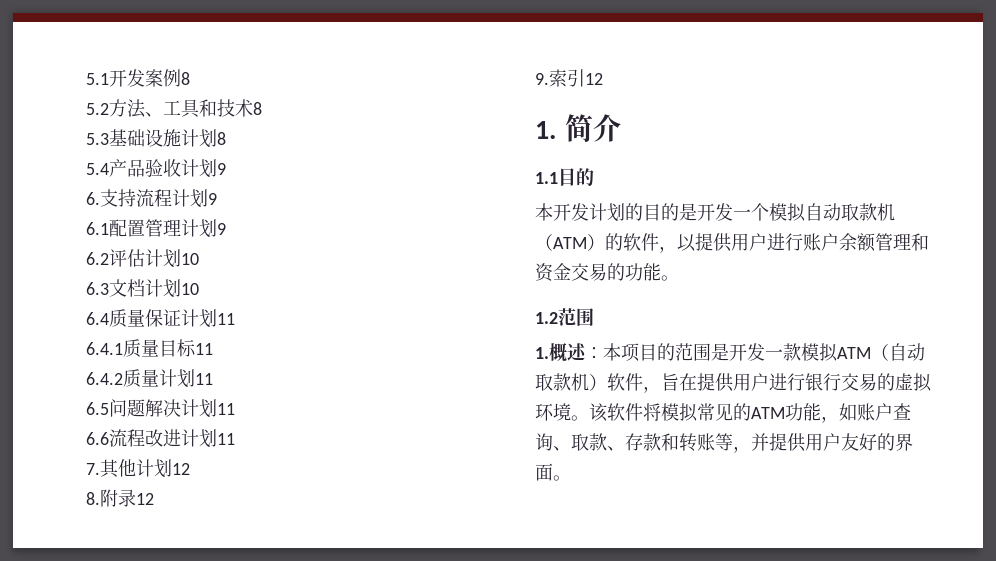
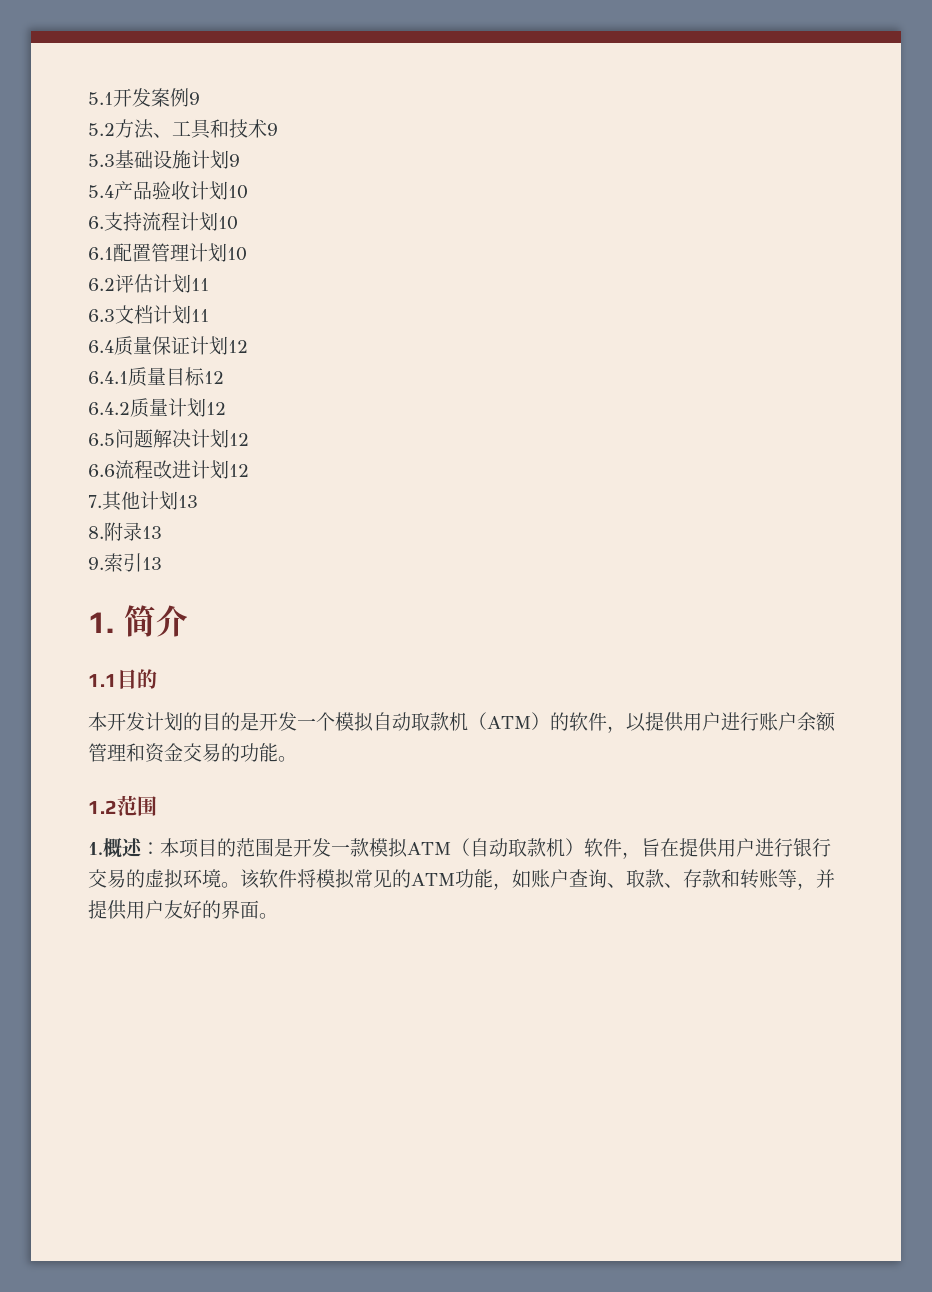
[181,72,190,85] 8 -> [189,92,200,105] 9
[253,102,262,115] 8 -> [267,123,278,136] 9
[217,132,226,145] 8 -> [229,154,240,167] 9
[217,163,226,175] 9 -> [228,185,248,199] 10
[208,193,217,205] 9 -> [218,216,238,230] 10
[217,223,226,235] 9 -> [227,247,247,261] 10
[181,253,199,265] 10 -> [191,278,209,291] 11
[181,283,199,295] 10 -> [191,309,209,322] 11
[217,313,235,325] 11 -> [228,340,248,353] 12
[195,343,213,355] 11 -> [204,371,224,384] 12
[195,373,213,385] 11 -> [206,402,226,415] 12
[217,403,235,415] 11 -> [229,433,249,446] 12
[217,433,235,445] 11 -> [229,464,249,477] 12
[172,463,190,475] 12 -> [178,495,198,508] 13
[136,493,154,505] 12 -> [142,526,162,539] 13
[585,73,603,85] 12 -> [142,557,162,570] 13

